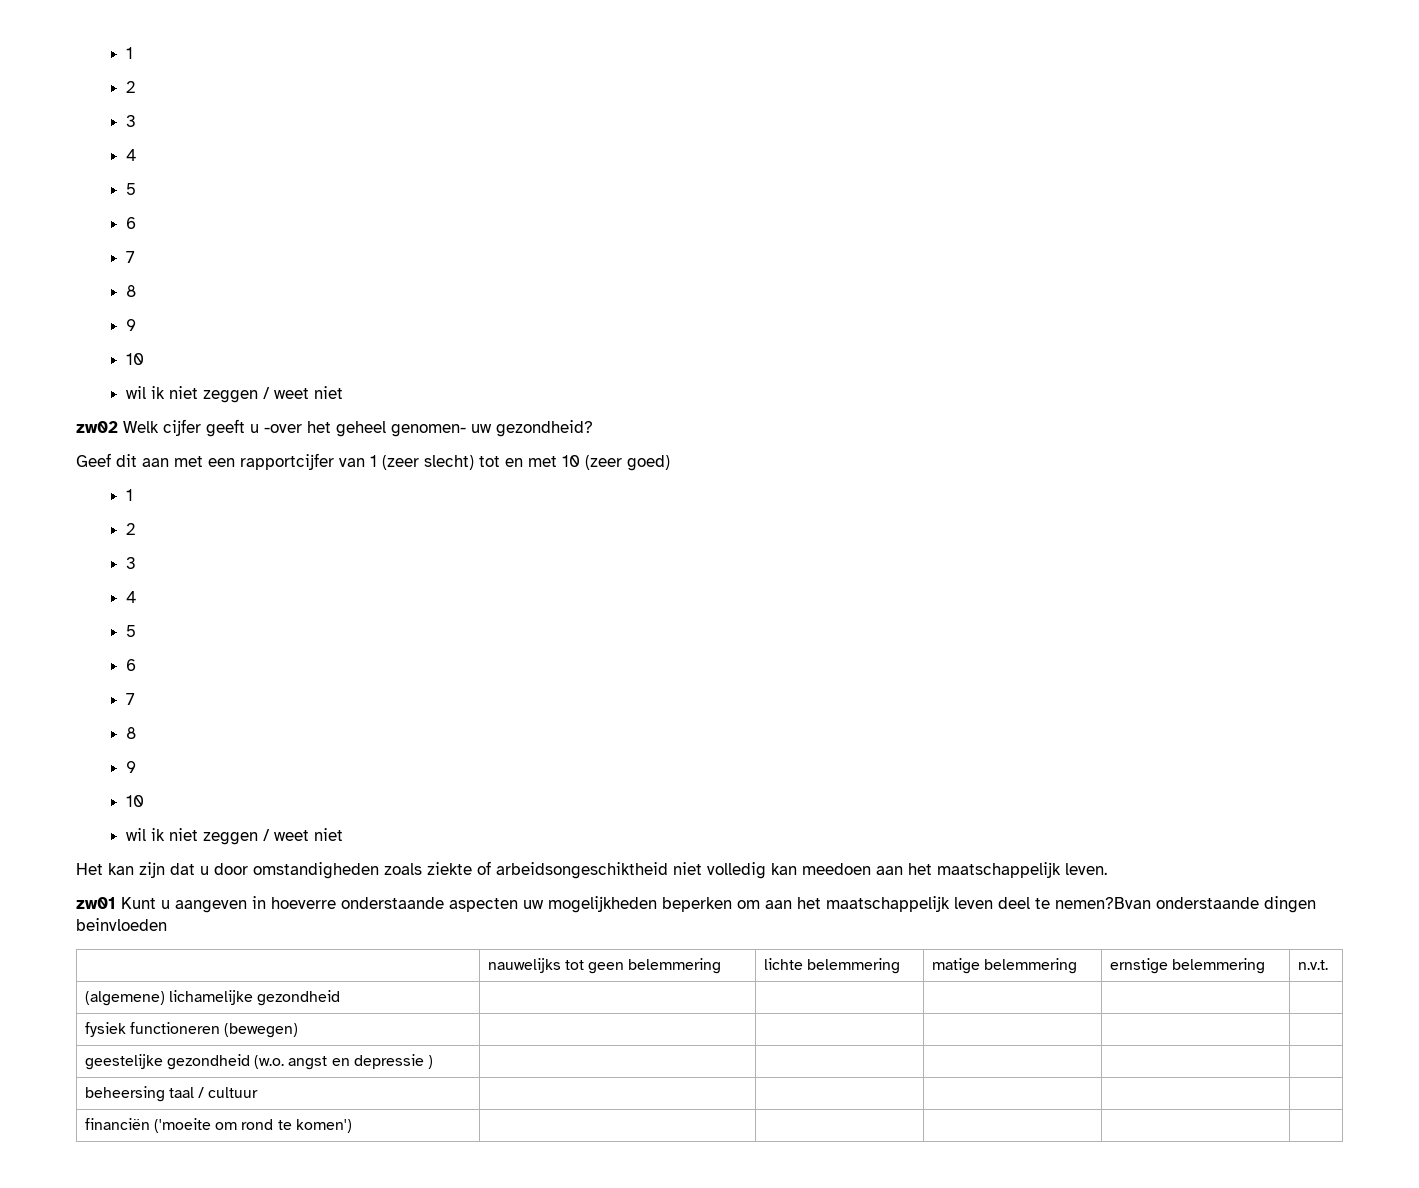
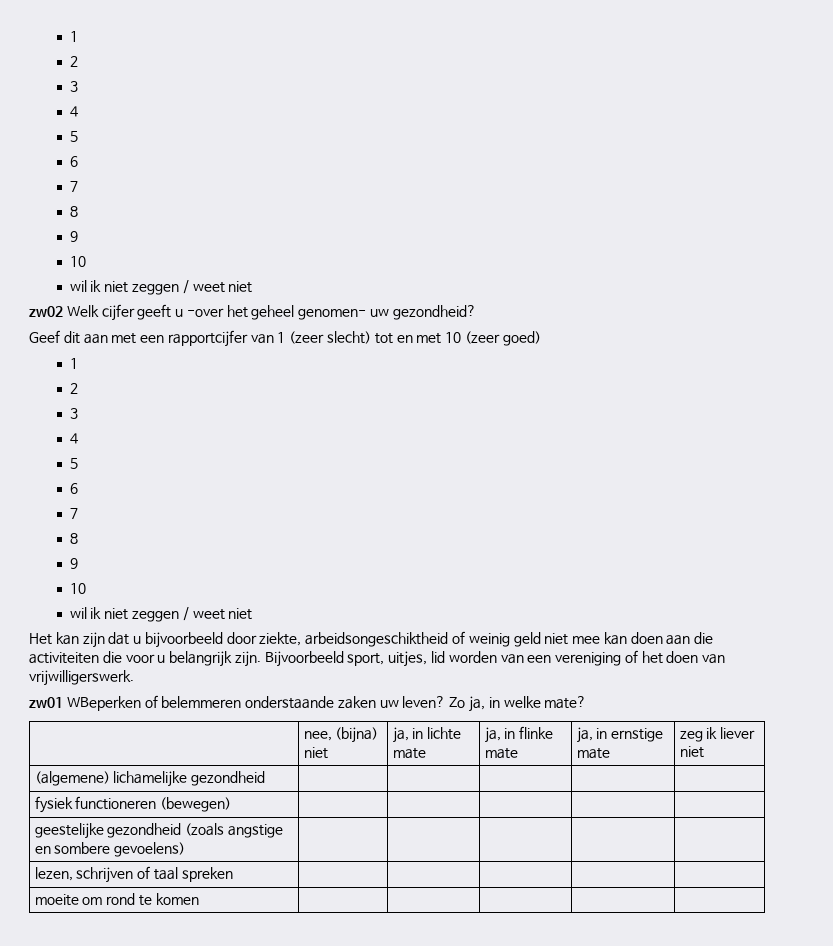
[214,861,1107,879] [76,896,1316,913] [76,918,167,931] [487,958,722,974] [763,958,900,974] [931,958,1077,974] [1109,958,1265,974] [1297,960,1328,970] door omstandigheden zoals ziekte of arbeidsongeschiktheid niet volledig kan meedoen aan het maatschappelijk leven. // zw01 Kunt u aangeven in hoeverre onderstaande aspecten uw mogelijkheden beperken om aan het maatschappelijk leven deel te nemen?Bvan onderstaande dingen beinvloeden // | nauwelijks tot geen belemmering | lichte belemmering | matige belemmering | ernstige belemmering | n.v.t. -> [144,631,714,648] [29,650,726,667] [29,670,134,686] [29,695,587,712] [303,727,379,743] [303,747,328,759] [392,727,462,743] [392,748,426,759] [484,726,554,743] [484,748,518,759] [576,727,664,743] [576,748,610,759] [679,727,756,742] [679,746,704,758] bijvoorbeeld door ziekte, arbeidsongeschiktheid of weinig geld niet mee kan doen aan die activiteiten die voor u belangrijk zijn. Bijvoorbeeld sport, uitjes, lid worden van een vereniging of het doen van vrijwilligerswerk. // zw01 WBeperken of belemmeren onderstaande zaken uw leven? Zo ja, in welke mate? // | nee, (bijna) niet | ja, in lichte mate | ja, in flinke mate | ja, in ernstige mate | zeg ik liever niet
[254,1054,433,1070] [84,1086,259,1102] [84,1118,211,1133] (w.o. angst en depressie ) | | | | | // beheersing taal / cultuur | | | | | // financiën ('moeite -> [185,823,283,838] [34,842,186,857] [34,866,233,883] [34,894,79,906] (zoals angstige en sombere gevoelens) | | | | | // lezen, schrijven of taal spreken | | | | | // moeite
[295,1119,352,1133] komen') -> [155,893,199,905] komen

